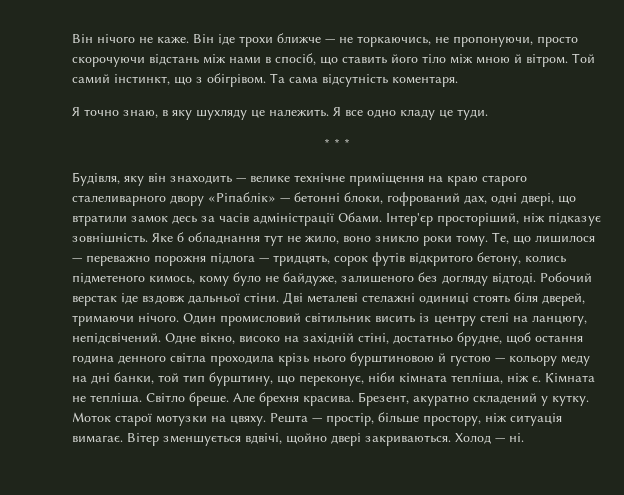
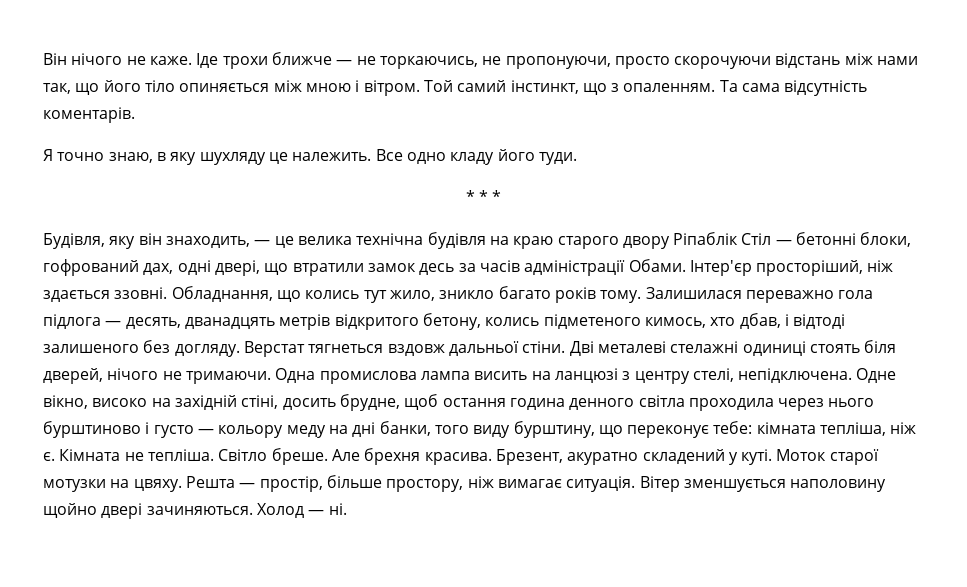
[193,34,235,45] Він іде -> [196,53,219,68] Іде
[265,53,387,65] в спосіб, що ставить -> [43,83,100,95] так, що
(446, 58) none -> [179,83,270,92] опиняється
[514,54,522,63] й -> [355,80,360,92] і
[207,73,266,87] обігрівом. -> [623,83,716,92] опаленням.
[392,76,458,87] коментаря. -> [43,107,135,123] коментарів.
[333,107,363,117] Я все -> [375,149,403,161] Все
[439,110,453,118] це -> [497,149,535,161] його
[170,173,527,186] [72,192,276,206] знаходить — велике технічне приміщення на краю старого сталеливарного двору «Ріпаблік» -> [165,232,772,249] знаходить, — це велика технічна будівля на краю старого двору Ріпаблік Стіл
[548,213,601,226] [72,232,595,246] [72,252,405,266] підказує зовнішність. Яке б обладнання тут не жило, воно зникло роки тому. Те, що лишилося — переважно порожня підлога — тридцять, сорок футів -> [43,286,874,303] [43,314,331,330] здається ззовні. Обладнання, що колись тут жило, зникло багато років тому. Залишилася переважно гола підлога — десять, дванадцять метрів
[199,272,592,286] [72,293,138,306] кому було не байдуже, залишеного без догляду відтоді. Робочий верстак іде -> [710,313,846,329] [43,340,384,357] хто дбав, і відтоді залишеного без догляду. Верстат тягнеться
[72,313,587,326] [72,333,161,344] тримаючи нічого. Один промисловий світильник висить із центру стелі на ланцюгу, непідсвічений. -> [107,368,853,384] нічого не тримаючи. Одна промислова лампа висить на ланцюзі з центру стелі, непідключена.
[393,335,453,344] достатньо -> [282,398,336,410] досить
[278,352,491,366] крізь нього бурштиновою й густою -> [778,398,875,411] [43,421,194,438] через нього бурштиново і густо
[158,372,395,386] той тип бурштину, що переконує, ніби -> [434,421,753,438] того виду бурштину, що переконує тебе:
[552,395,589,406] кутку. -> [741,449,773,465] куті.
[510,413,562,426] [72,435,123,443] ситуація вимагає. -> [497,476,636,492] вимагає ситуація.
[245,433,282,444] вдвічі, -> [790,479,887,492] наполовину
[365,435,451,446] закриваються. -> [146,506,253,515] зачиняються.

